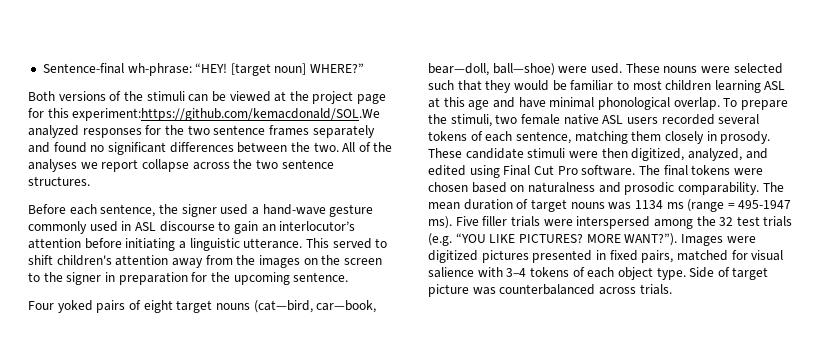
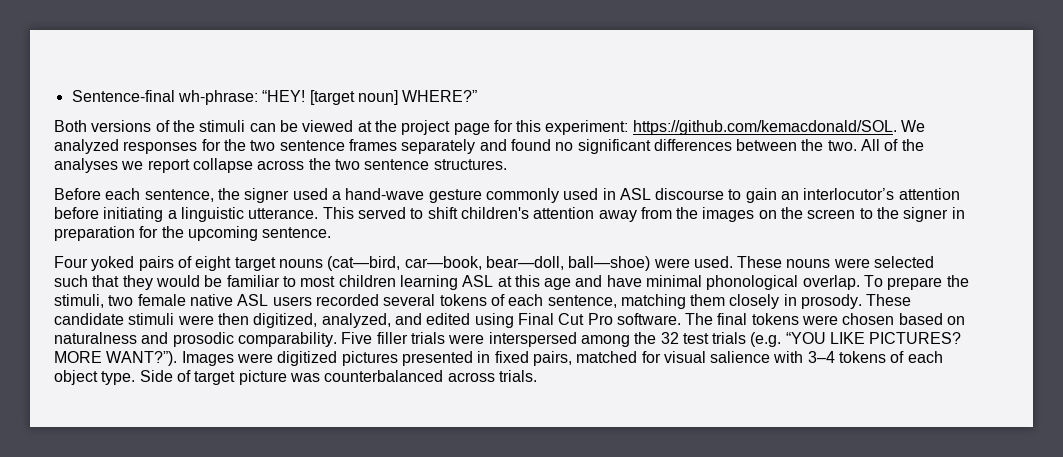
[72,108,381,121] experiment:https://github.com/kemacdonald/SOL.We -> [545,120,926,135] experiment: https://github.com/kemacdonald/SOL. We
[762,182,784,192] [428,199,792,212] [428,216,452,229] The mean duration of target nouns was 1134 ms (range = 495-1947 ms). -> (337, 339) none

